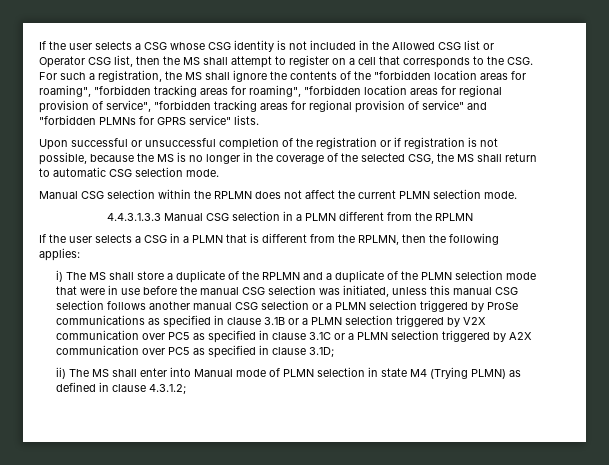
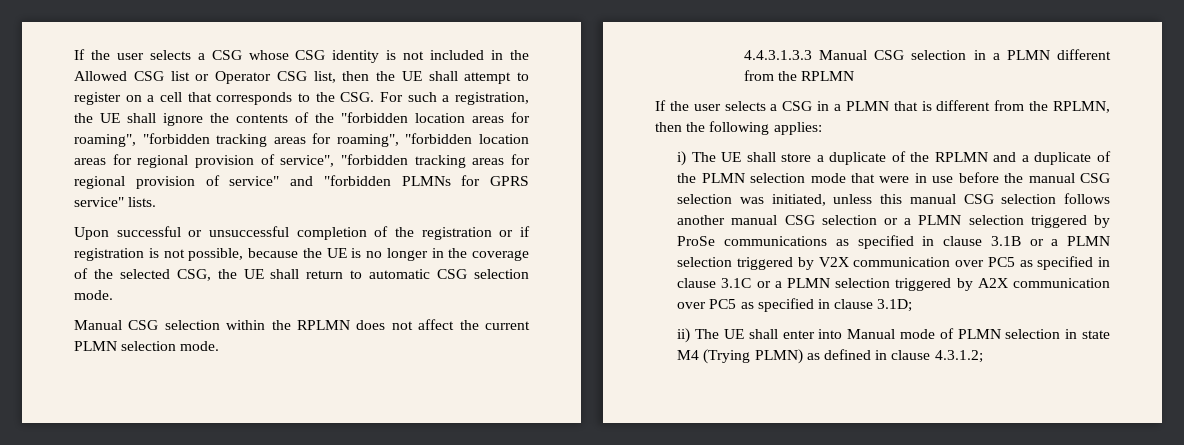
[183,57,200,65] MS -> [401,71,422,81] UE
[185,72,202,80] MS -> [100,113,120,123] UE
[157,154,174,162] MS -> [326,248,347,258] UE
[457,154,474,162] MS -> [243,269,264,279] UE
[88,272,106,280] MS -> [721,152,742,162] UE
[91,369,109,377] MS -> [723,329,744,339] UE

